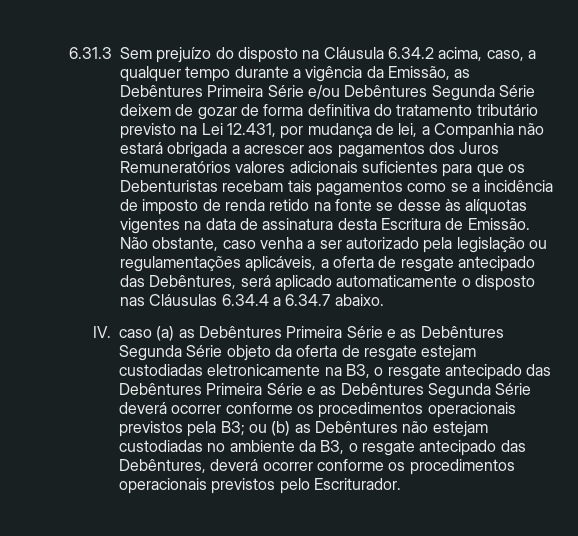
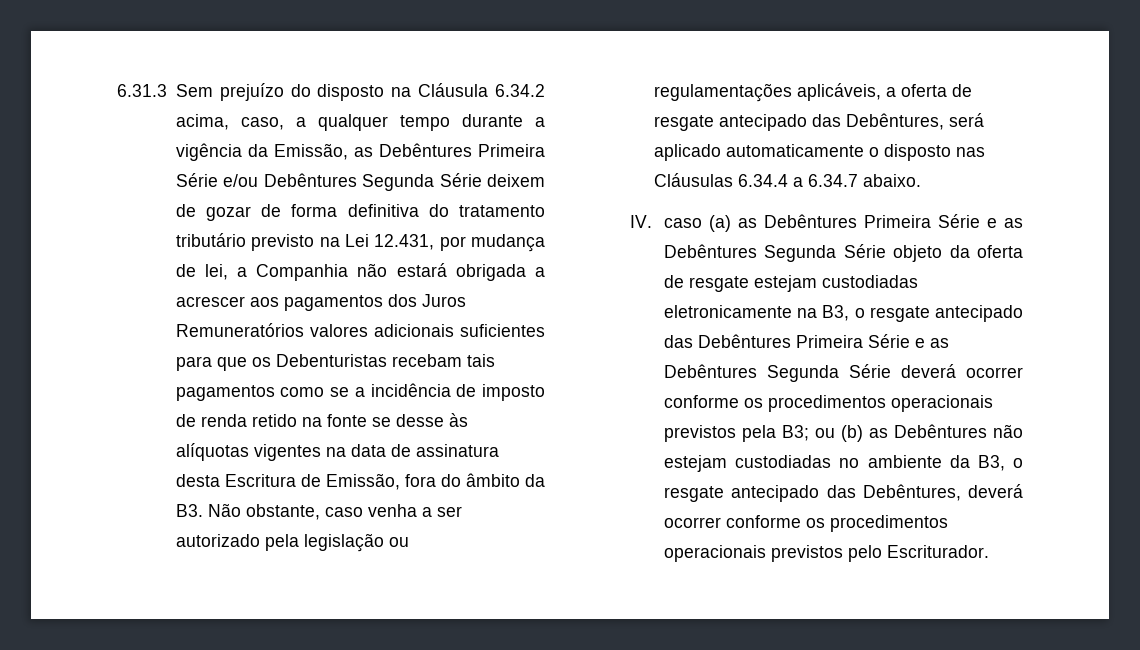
[467,218,530,230] Emissão. -> [325,473,545,490] [175,504,203,517] Emissão, fora do âmbito da B3.

